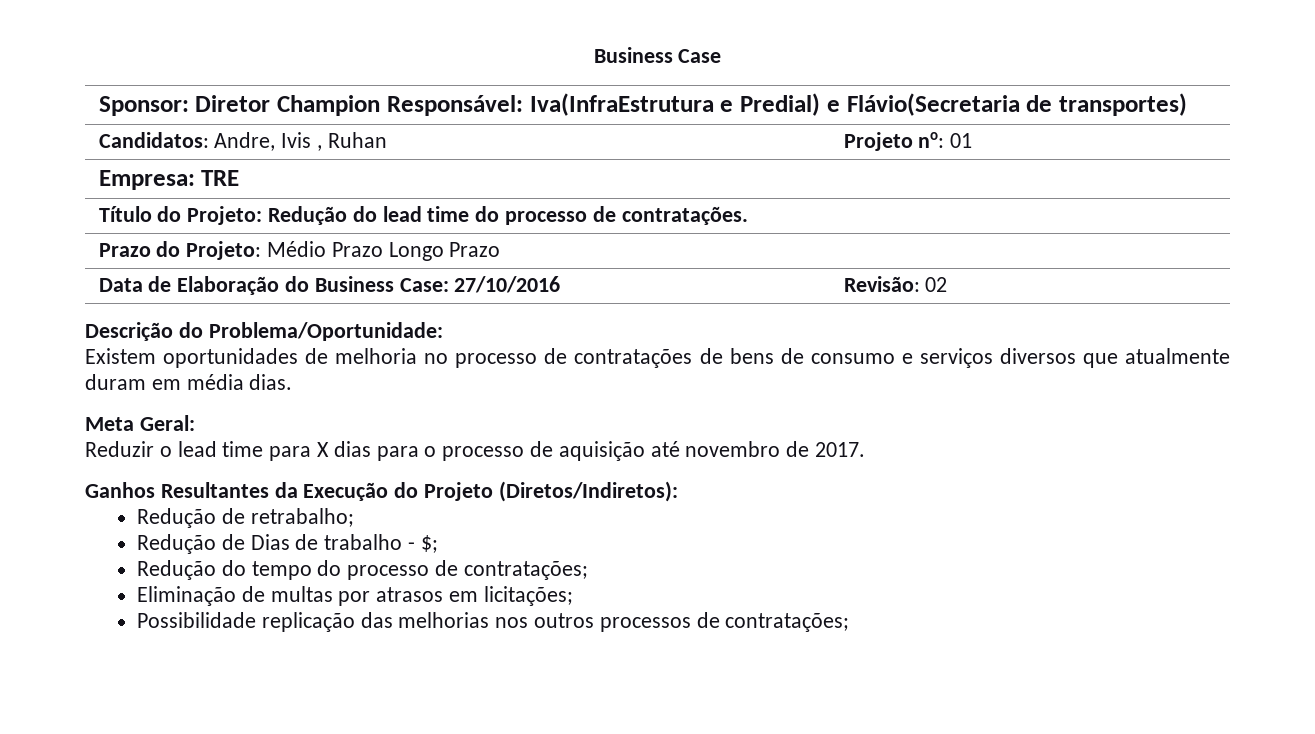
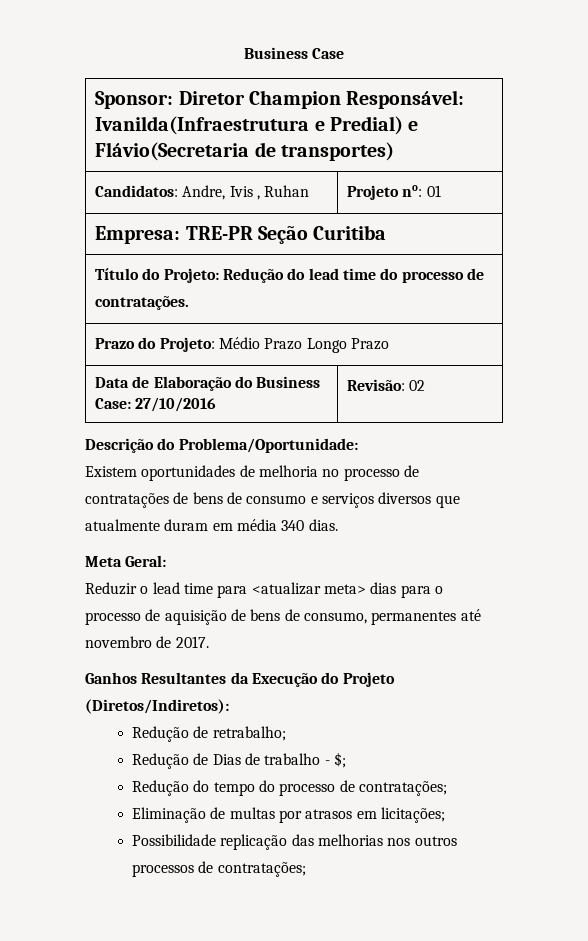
[529,93,714,116] Iva(InfraEstrutura -> [95,116,310,135] Ivanilda(Infraestrutura
[201,170,240,186] TRE -> [185,225,387,244] TRE-PR Seção Curitiba
(244, 382) none -> [281,520,305,531] 340
[317,442,330,457] X -> [251,582,366,595] <atualizar meta>
(645, 451) none -> [230,609,457,625] de bens de consumo, permanentes

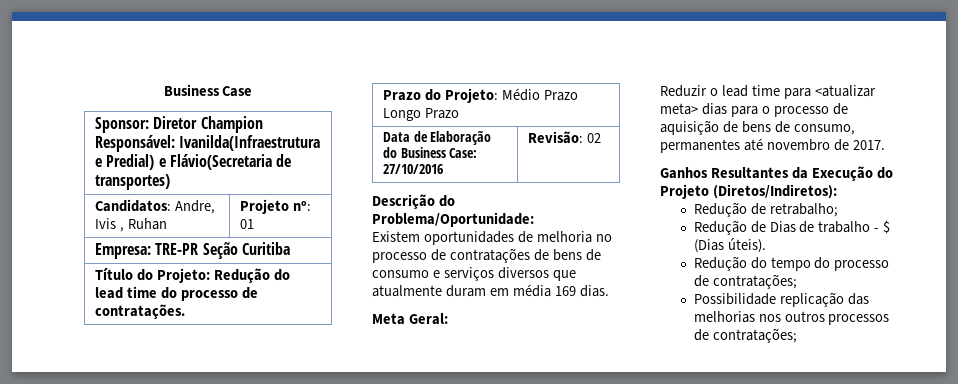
[281,520,305,531] 340 -> [554,286,576,296] 169
[334,752,347,768] $; -> [883,220,891,234] [693,238,766,253] $ (Dias úteis).
[132,807,446,823] // Eliminação de multas por atrasos em licitações; -> (797, 281) none

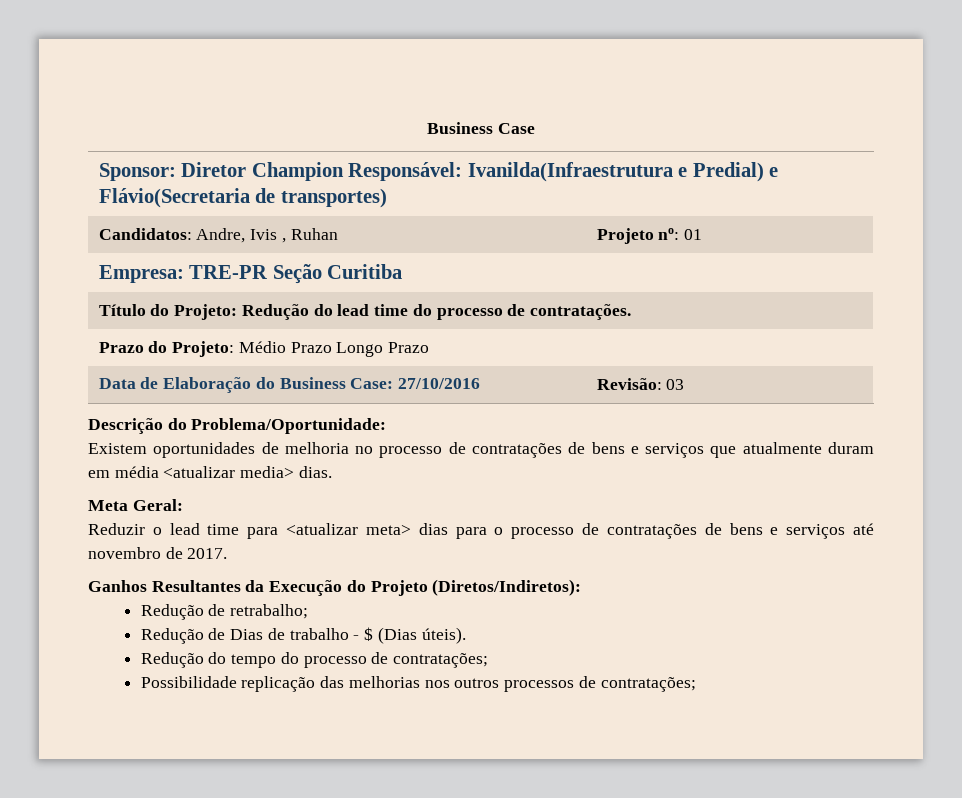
[587,133,602,143] 02 -> [666,379,685,390] 03
[585,249,601,261] [372,267,549,281] de consumo e serviços diversos -> [630,443,705,458] e serviços
[554,286,576,296] 169 -> [163,466,295,478] <atualizar media>
[660,120,855,135] [660,139,740,153] aquisição de bens de consumo, permanentes -> [606,523,846,539] contratações de bens e serviços

